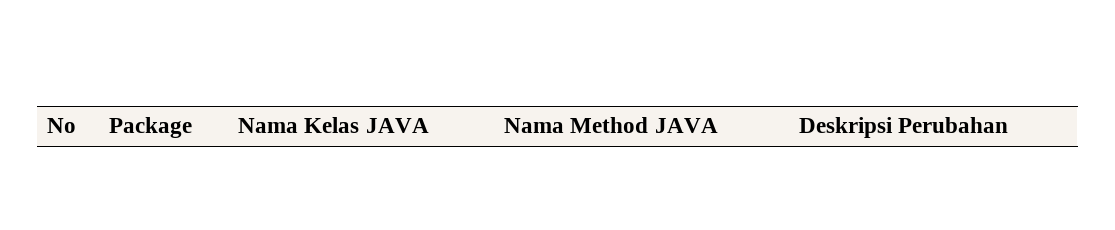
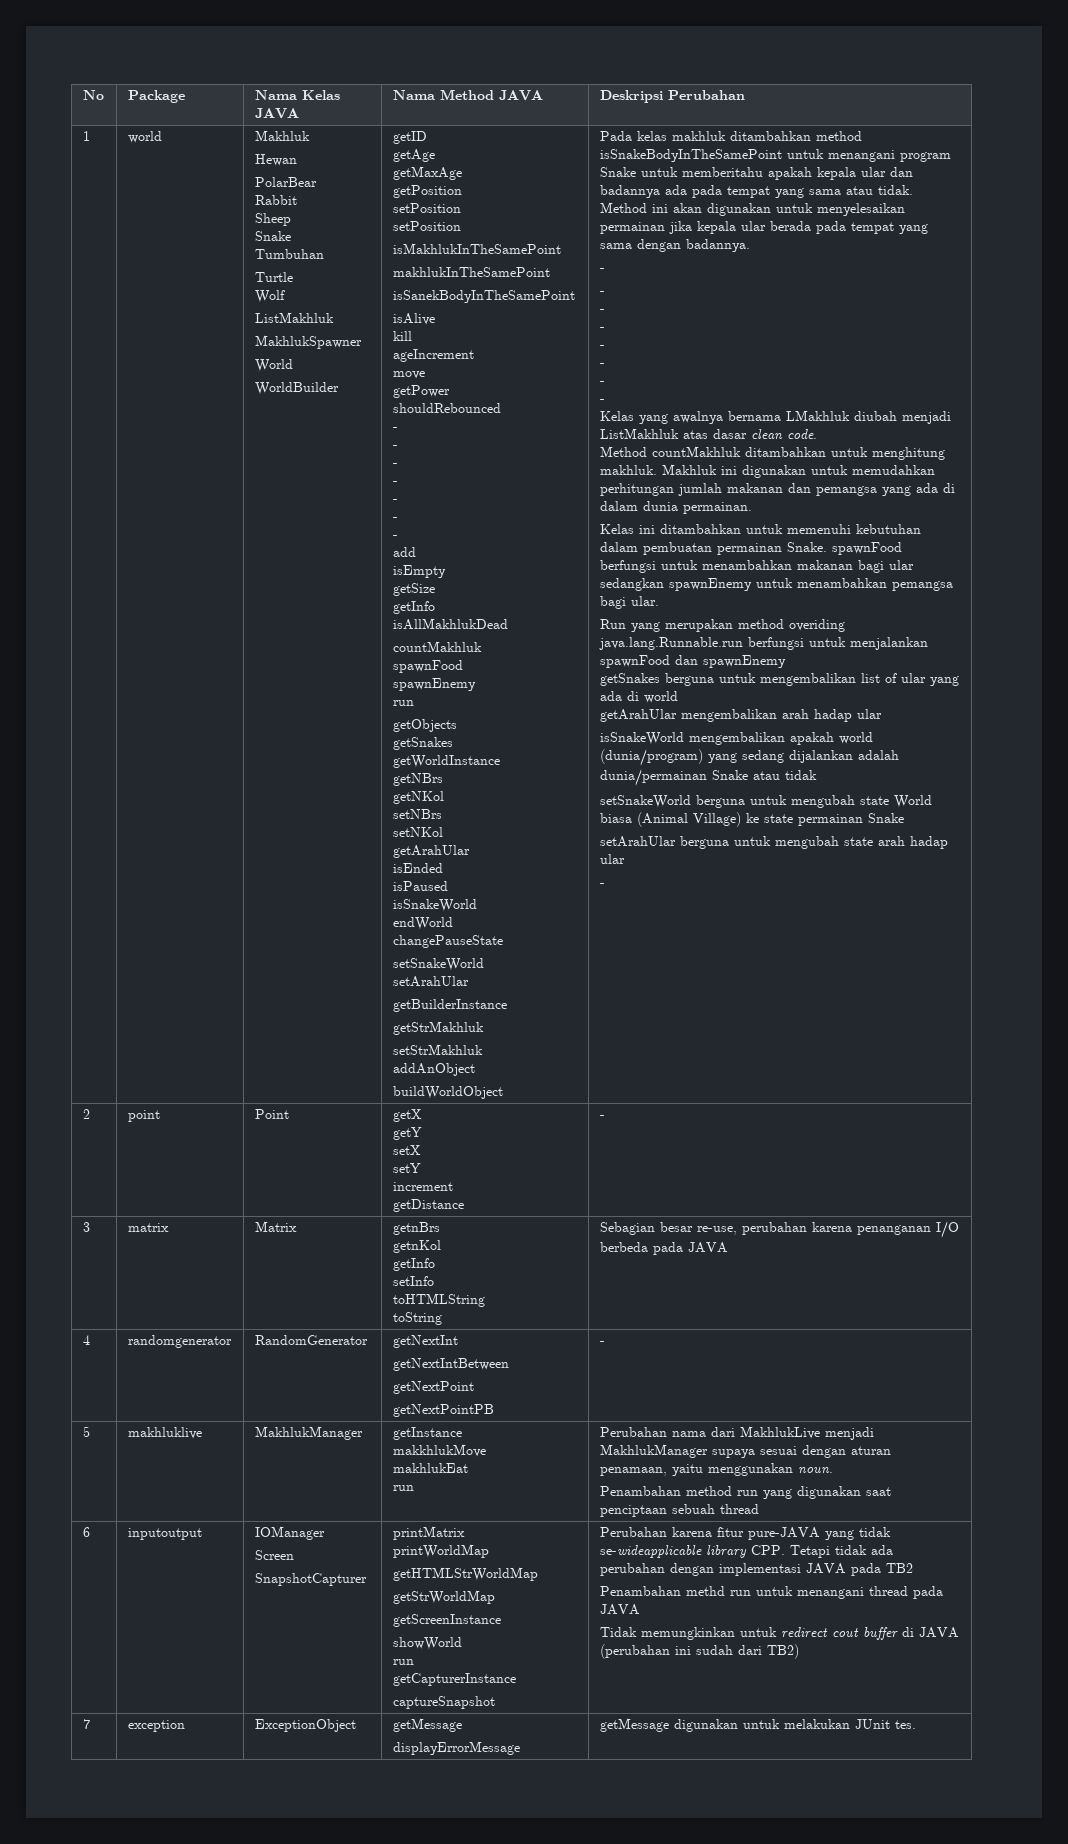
(1009, 125) none -> [82,131,90,141] [127,131,162,143] [254,130,310,141] [254,154,297,166] [254,177,317,187] [254,195,297,205] [254,213,291,226] [254,231,291,241] [254,249,324,259] [254,272,293,282] [254,290,285,303] [254,312,334,323] [254,335,362,349] [254,359,293,372] [254,382,339,395] [392,131,427,144] [392,149,435,162] [392,166,462,180] [392,185,462,198] [392,203,461,213] [392,221,461,231] [392,243,561,254] [392,267,550,277] [392,290,575,303] [392,313,435,325] [392,331,412,341] [392,349,474,362] [392,371,425,379] [392,385,450,398] [392,403,501,413] [392,427,398,431] [392,445,398,449] [392,463,398,467] [392,481,398,485] [392,499,398,503] [392,517,398,521] [392,535,398,539] [392,547,416,557] [392,565,446,578] [392,583,435,596] [392,601,435,614] [392,618,508,630] [392,641,482,652] [392,660,463,673] [392,678,476,691] [392,700,414,706] [392,719,457,732] [392,737,453,750] [392,755,500,768] [392,773,443,786] [392,791,444,804] [392,809,442,819] [392,827,443,837] [392,845,470,858] [392,863,443,873] [392,881,448,891] [392,899,477,912] [392,917,453,930] [392,935,503,948] [392,958,484,971] [392,976,469,987] [392,999,507,1012] [392,1021,484,1035] [392,1044,483,1055] [392,1063,475,1076] [392,1086,503,1099] [599,131,862,141] [599,149,951,162] [599,167,913,180] [599,185,913,198] [599,202,905,216] [599,221,928,234] [599,239,750,252] [599,268,605,272] [599,291,605,295] [599,309,605,313] [599,327,605,331] [599,345,605,349] [599,363,605,367] [599,381,605,385] [599,399,605,403] [599,410,951,424] [599,428,817,440] [599,446,945,460] [599,464,935,478] [599,483,955,496] [599,501,752,514] [599,524,921,534] [599,542,902,555] [599,560,914,573] [599,578,953,591] [599,596,659,609] [599,619,845,632] [598,637,928,650] [599,655,786,668] [599,673,959,686] [599,691,678,703] [599,709,882,722] [599,732,873,745] [599,749,899,766] [599,769,817,786] [599,795,932,808] [599,812,904,827] [599,836,948,849] [599,854,625,864] [599,883,605,887] [82,1109,90,1119] [127,1110,160,1122] [254,1109,289,1119] [392,1109,422,1122] [392,1127,422,1140] [392,1145,421,1155] [392,1163,421,1173] [392,1182,453,1191] [392,1199,464,1212] [599,1115,605,1119] [82,1222,90,1232] [127,1223,169,1232] [254,1221,297,1232] [392,1222,440,1235] [392,1240,441,1253] [392,1258,435,1271] [392,1276,434,1286] [392,1293,485,1307] [392,1312,442,1325] [599,1221,959,1238] [599,1242,728,1255] [82,1335,90,1345] [127,1335,232,1348] [254,1335,368,1345] [392,1335,458,1348] [392,1358,509,1371] [392,1381,474,1394] [392,1404,494,1417] [599,1341,605,1345] [82,1426,90,1437] [127,1427,202,1439] [254,1426,363,1440] [392,1427,462,1440] [392,1444,486,1457] [392,1463,468,1473] [392,1485,414,1491] [599,1426,874,1440] [599,1444,891,1458] [599,1463,833,1476] [599,1486,891,1499] [599,1504,759,1517] [82,1527,90,1537] [127,1528,202,1540] [254,1526,325,1540] [254,1550,294,1560] [254,1573,367,1586] [392,1526,465,1540] [392,1544,489,1558] [392,1567,538,1581] [392,1590,495,1604] [392,1614,501,1627] [392,1637,462,1650] [392,1659,414,1665] [392,1673,516,1686] [392,1696,495,1709] [599,1527,891,1540] [599,1545,893,1558] [599,1563,913,1576] [599,1586,943,1599] [599,1604,640,1615] [599,1627,959,1640] [599,1644,799,1659] [82,1719,90,1729] [127,1720,185,1732] [254,1719,356,1732] [392,1718,462,1732] [392,1741,520,1755] [599,1718,916,1732] // 1 | world | Makhluk // Hewan // PolarBear // Rabbit // Sheep // Snake // Tumbuhan // Turtle // Wolf // ListMakhluk // MakhlukSpawner // World // WorldBuilder | getID // getAge // getMaxAge // getPosition // setPosition // setPosition // isMakhlukInTheSamePoint // makhlukInTheSamePoint // isSanekBodyInTheSamePoint // isAlive // kill // ageIncrement // move // getPower // shouldRebounced // - // - // - // - // - // - // - // add // isEmpty // getSize // getInfo // isAllMakhlukDead // countMakhluk // spawnFood // spawnEnemy // run // getObjects // getSnakes // getWorldInstance // getNBrs // getNKol // setNBrs // setNKol // getArahUlar // isEnded // isPaused // isSnakeWorld // endWorld // changePauseState // setSnakeWorld // setArahUlar // getBuilderInstance // getStrMakhluk // setStrMakhluk // addAnObject // buildWorldObject | Pada kelas makhluk ditambahkan method isSnakeBodyInTheSamePoint untuk menangani program Snake untuk memberitahu apakah kepala ular dan badannya ada pada tempat yang sama atau tidak. Method ini akan digunakan untuk menyelesaikan permainan jika kepala ular berada pada tempat yang sama dengan badannya. // - // - // - // - // - // - // - // - // Kelas yang awalnya bernama LMakhluk diubah menjadi ListMakhluk atas dasar clean code. // Method countMakhluk ditambahkan untuk menghitung makhluk. Makhluk ini digunakan untuk memudahkan perhitungan jumlah makanan dan pemangsa yang ada di dalam dunia permainan. // Kelas ini ditambahkan untuk memenuhi kebutuhan dalam pembuatan permainan Snake. spawnFood berfungsi untuk menambahkan makanan bagi ular sedangkan spawnEnemy untuk menambahkan pemangsa bagi ular. // Run yang merupakan method overiding java.lang.Runnable.run berfungsi untuk menjalankan spawnFood dan spawnEnemy // getSnakes berguna untuk mengembalikan list of ular yang ada di world // getArahUlar mengembalikan arah hadap ular // isSnakeWorld mengembalikan apakah world (dunia/program) yang sedang dijalankan adalah dunia/permainan Snake atau tidak // setSnakeWorld berguna untuk mengubah state World biasa (Animal Village) ke state permainan Snake // setArahUlar berguna untuk mengubah state arah hadap ular // - // 2 | point | Point | getX // getY // setX // setY // increment // getDistance | - // 3 | matrix | Matrix | getnBrs // getnKol // getInfo // setInfo // toHTMLString // toString | Sebagian besar re-use, perubahan karena penanganan I/O berbeda pada JAVA // 4 | randomgenerator | RandomGenerator | getNextInt // getNextIntBetween // getNextPoint // getNextPointPB | - // 5 | makhluklive | MakhlukManager | getInstance // makkhlukMove // makhlukEat // run | Perubahan nama dari MakhlukLive menjadi MakhlukManager supaya sesuai dengan aturan penamaan, yaitu menggunakan noun. // Penambahan method run yang digunakan saat penciptaan sebuah thread // 6 | inputoutput | IOManager // Screen // SnapshotCapturer | printMatrix // printWorldMap // getHTMLStrWorldMap // getStrWorldMap // getScreenInstance // showWorld // run // getCapturerInstance // captureSnapshot | Perubahan karena fitur pure-JAVA yang tidak se-wideapplicable library CPP. Tetapi tidak ada perubahan dengan implementasi JAVA pada TB2 // Penambahan methd run untuk menangani thread pada JAVA // Tidak memungkinkan untuk redirect cout buffer di JAVA (perubahan ini sudah dari TB2) // 7 | exception | ExceptionObject | getMessage // displayErrorMessage | getMessage digunakan untuk melakukan JUnit tes.

